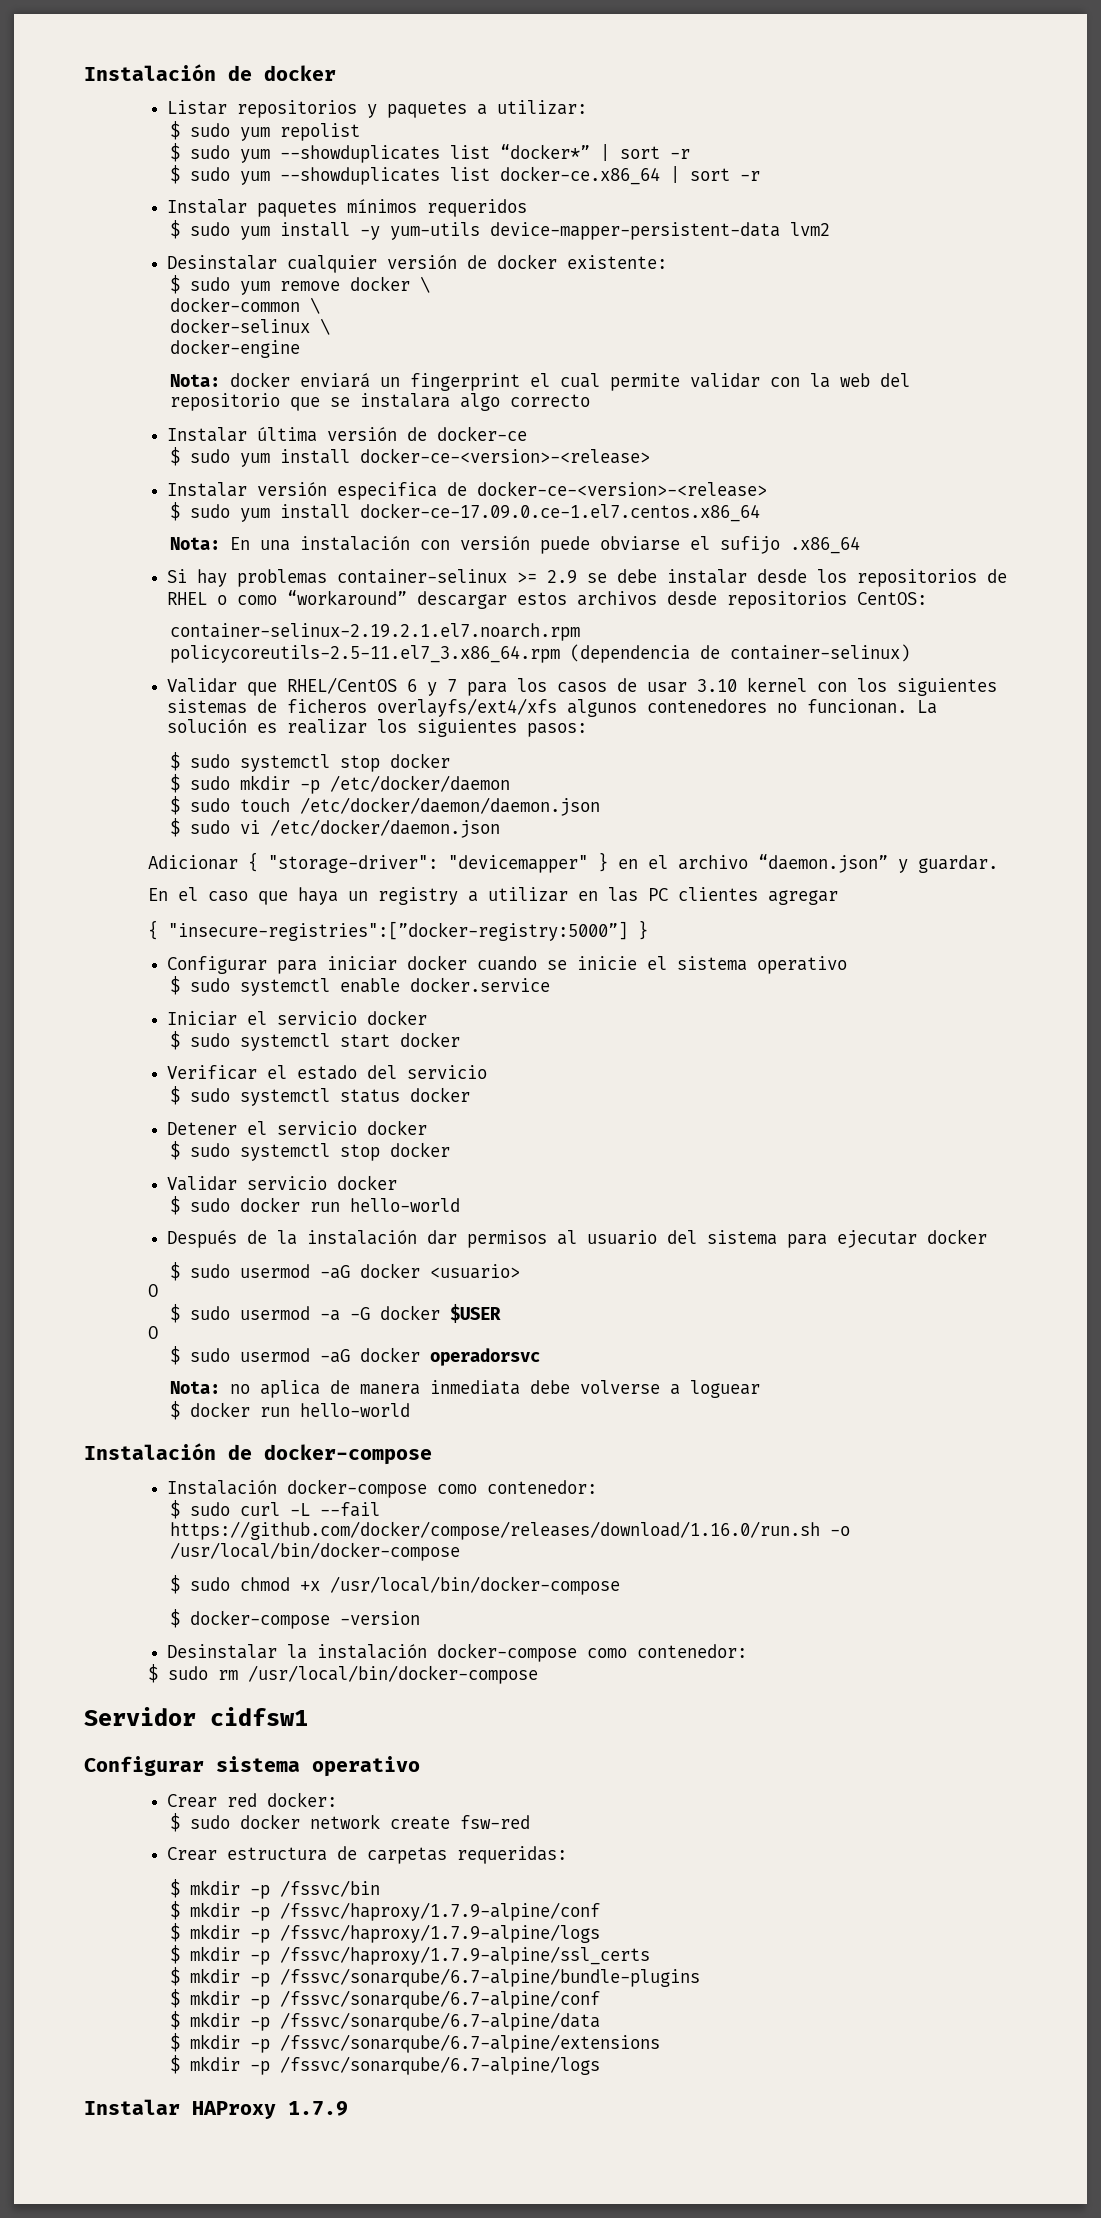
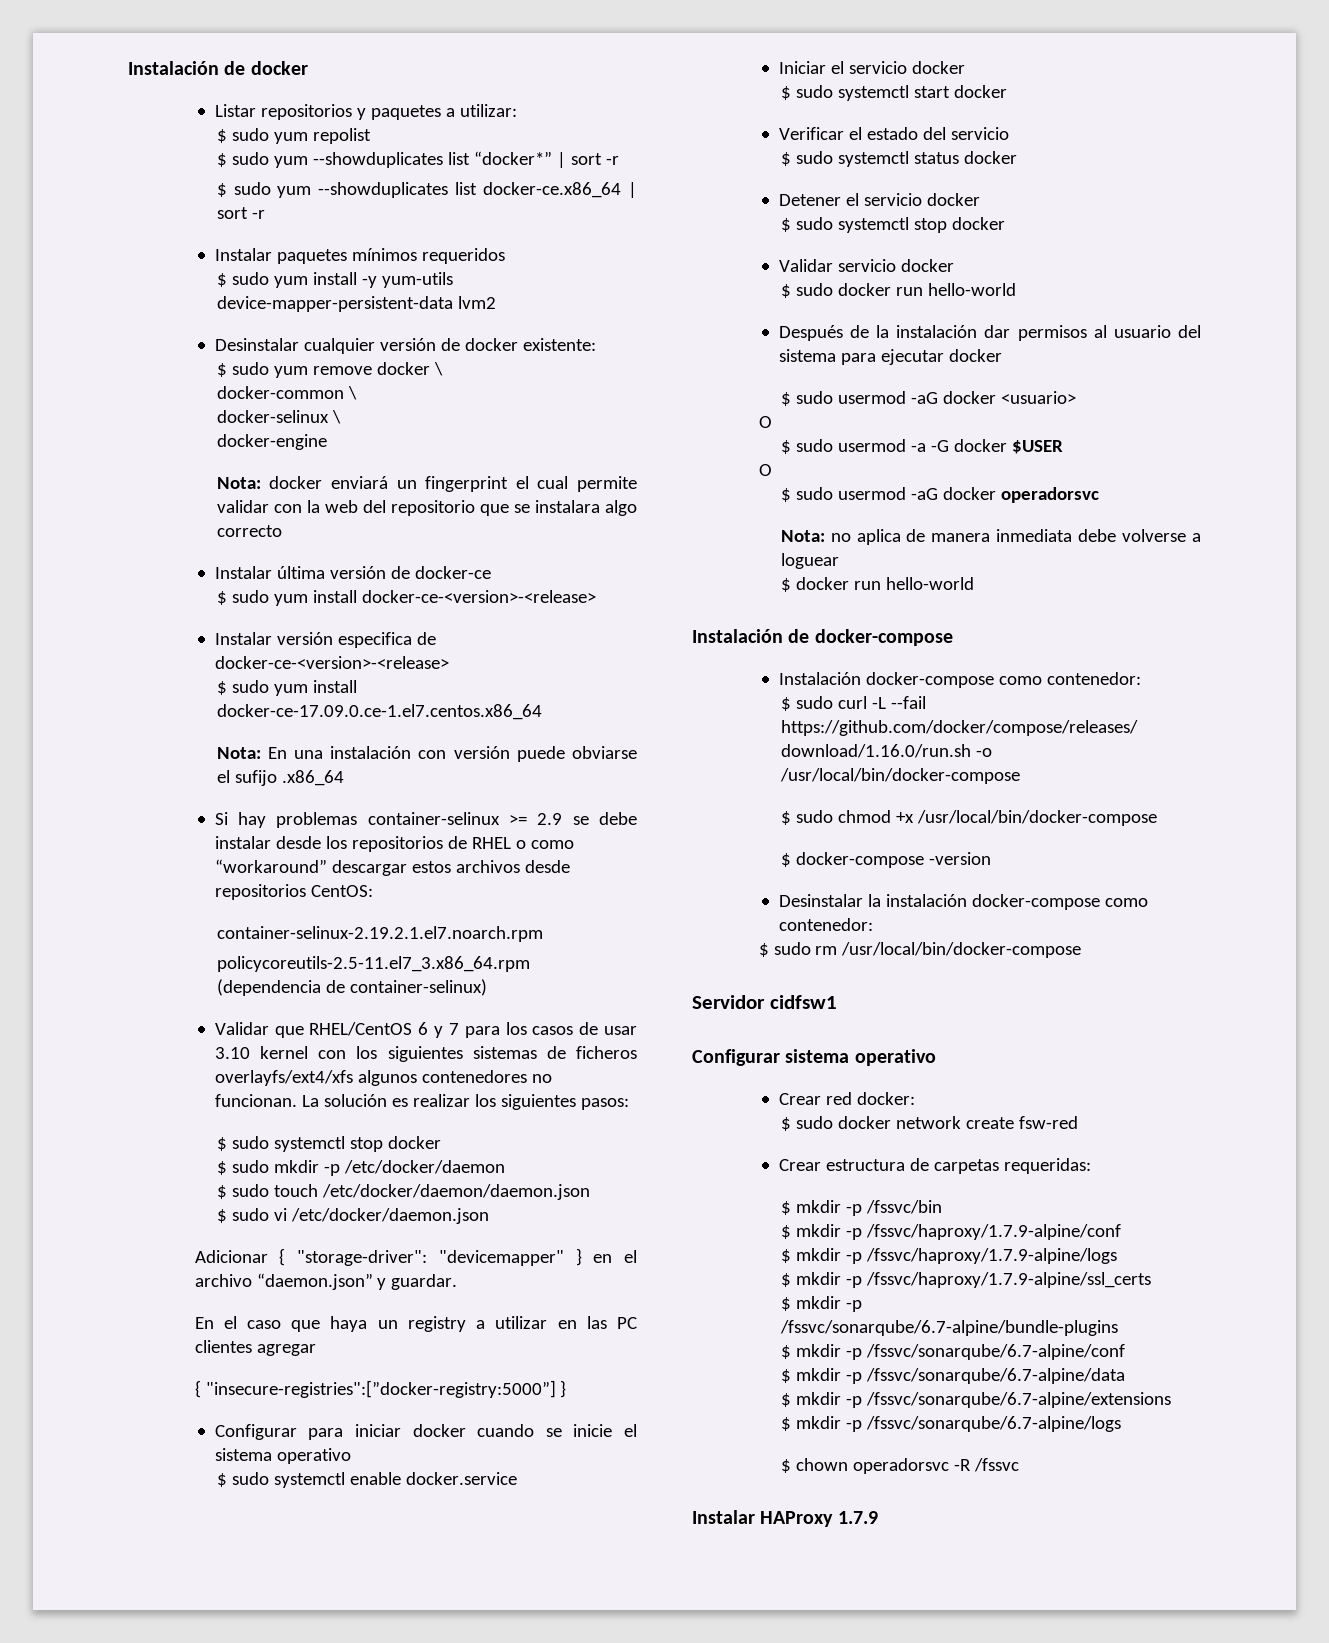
(600, 2065) none -> [780,1458,1019,1474] // $ chown operadorsvc -R /fssvc

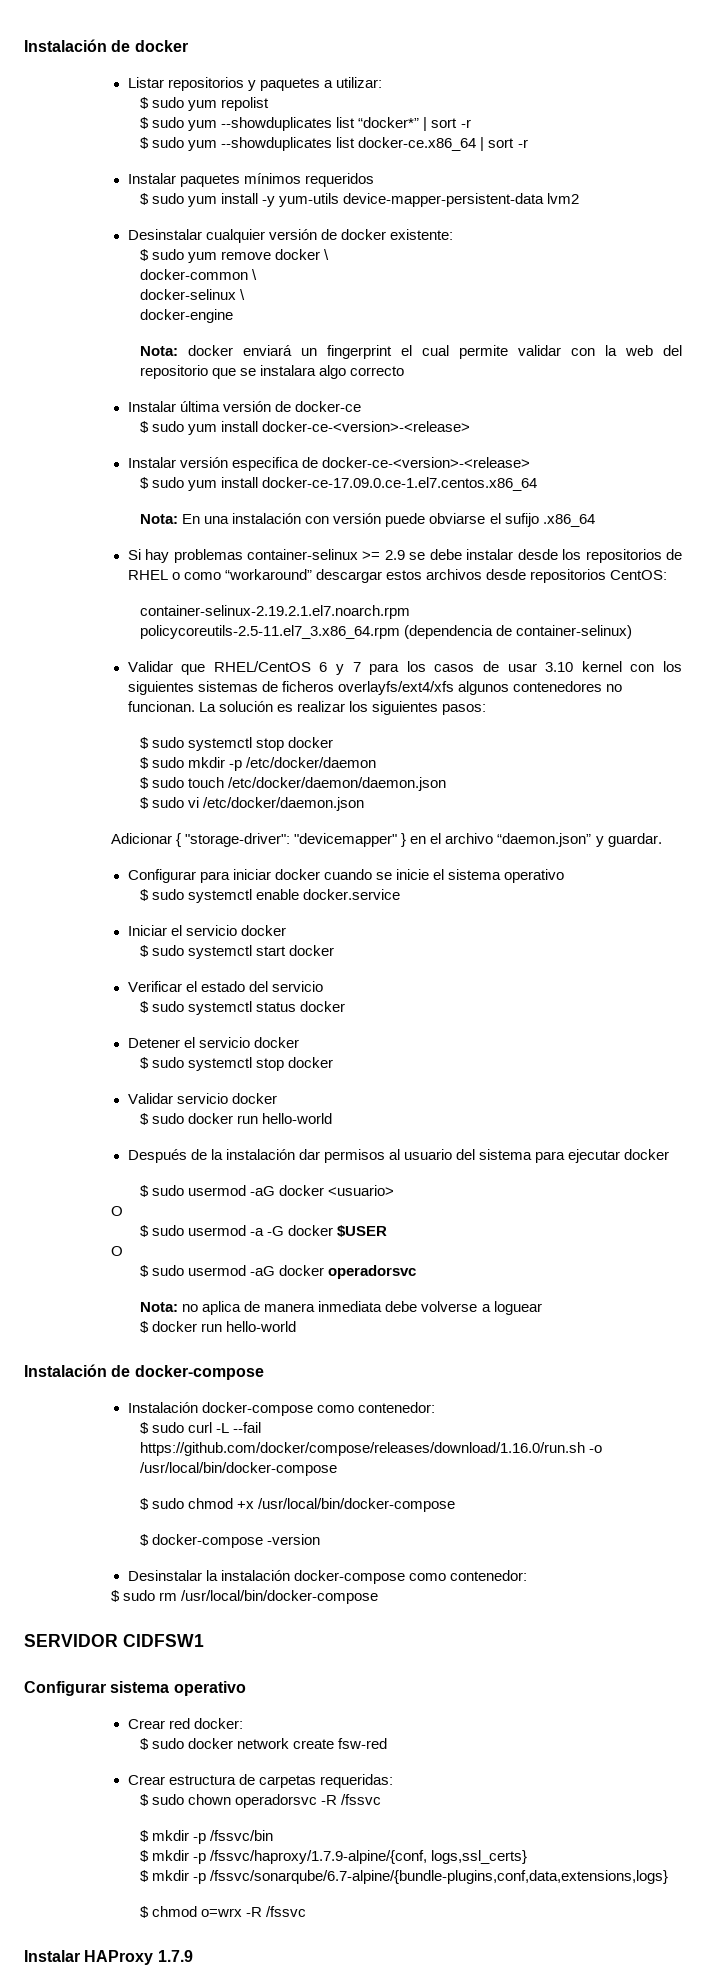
[194,1316,637,1332] [194,1340,316,1356] [194,1380,567,1398] // En el caso que haya un registry a utilizar en las PC clientes agregar // { "insecure-registries":[”docker-registry:5000”] } -> (662, 840) none
[692,995,837,1009] Servidor cidfsw1 -> [24,1634,204,1647] SERVIDOR CIDFSW1
(1091, 1166) none -> [140,1794,382,1808] // $ sudo chown operadorsvc -R /fssvc
[865,1224,1121,1240] [780,1248,1117,1264] [780,1272,1151,1288] [780,1296,862,1312] [779,1320,1118,1336] [780,1344,1125,1360] [780,1368,1125,1384] [780,1392,1171,1408] [780,1416,1121,1432] [780,1458,949,1474] /fssvc/haproxy/1.7.9-alpine/conf // $ mkdir -p /fssvc/haproxy/1.7.9-alpine/logs // $ mkdir -p /fssvc/haproxy/1.7.9-alpine/ssl_certs // $ mkdir -p /fssvc/sonarqube/6.7-alpine/bundle-plugins // $ mkdir -p /fssvc/sonarqube/6.7-alpine/conf // $ mkdir -p /fssvc/sonarqube/6.7-alpine/data // $ mkdir -p /fssvc/sonarqube/6.7-alpine/extensions // $ mkdir -p /fssvc/sonarqube/6.7-alpine/logs // $ chown operadorsvc -> [210,1850,528,1864] [140,1870,669,1884] [140,1906,243,1918] /fssvc/haproxy/1.7.9-alpine/{conf, logs,ssl_certs} // $ mkdir -p /fssvc/sonarqube/6.7-alpine/{bundle-plugins,conf,data,extensions,logs} // $ chmod o=wrx

